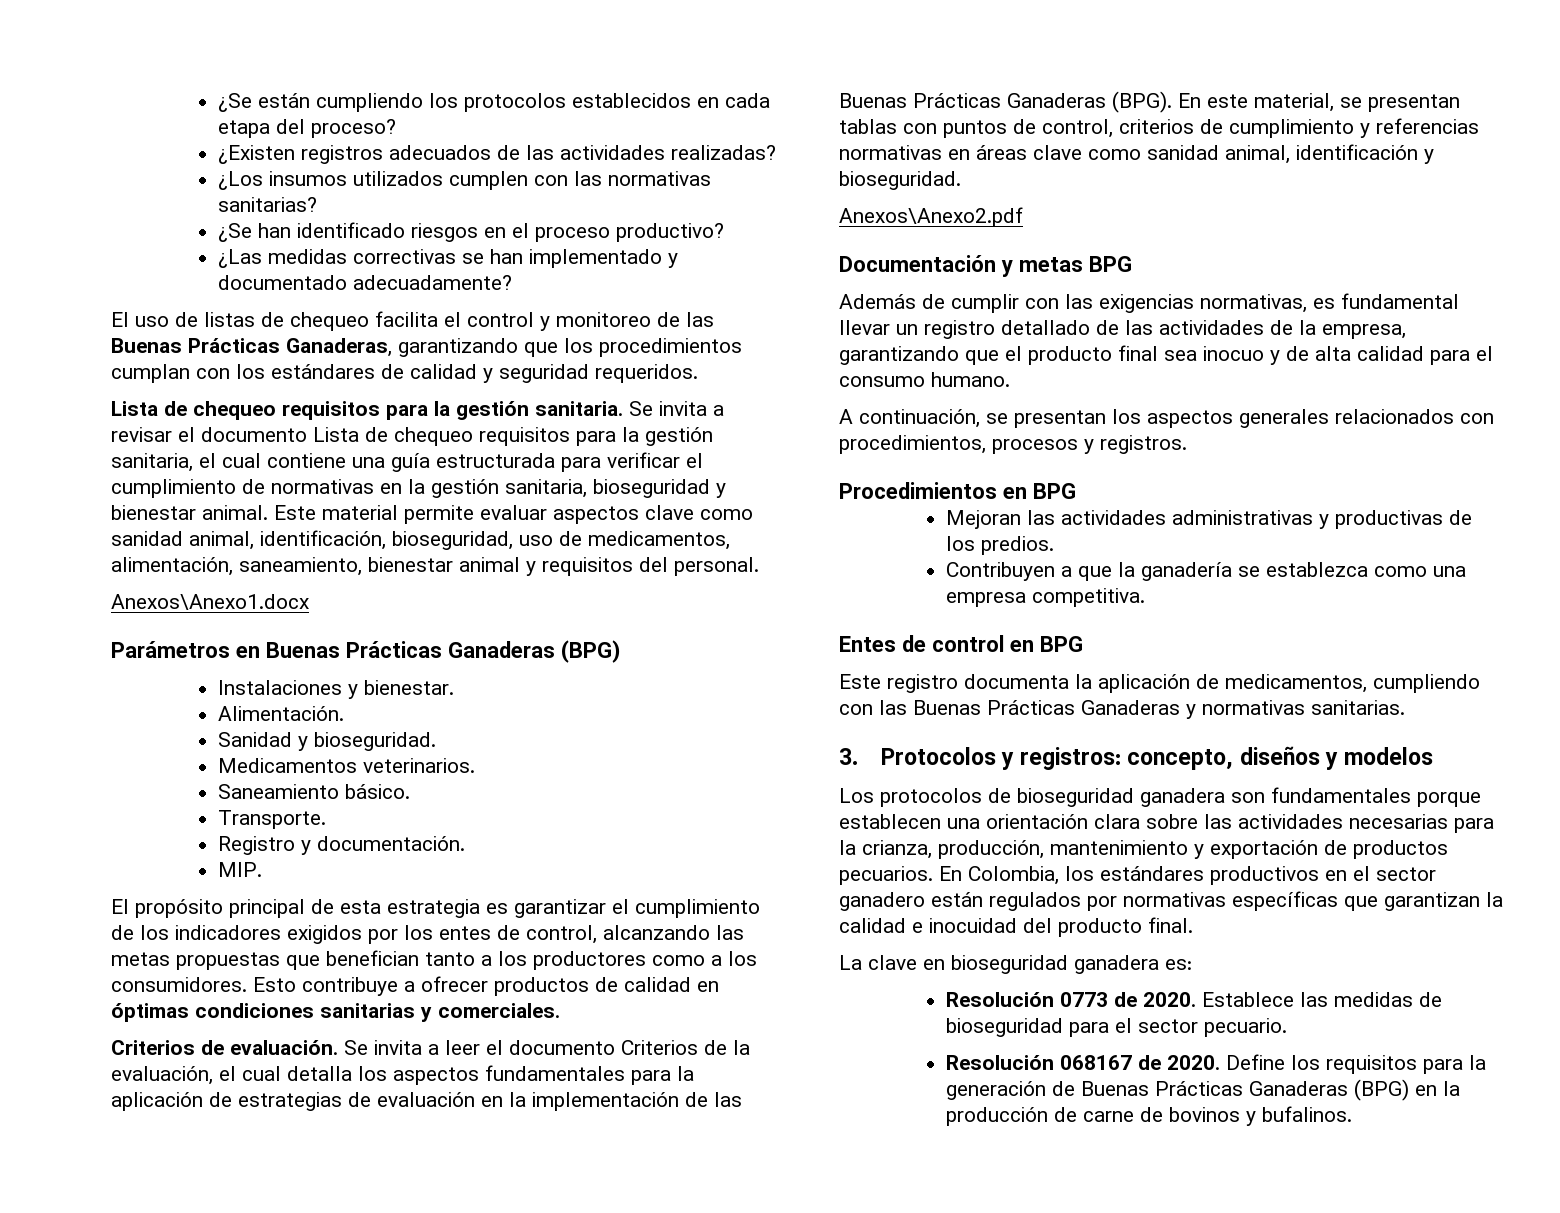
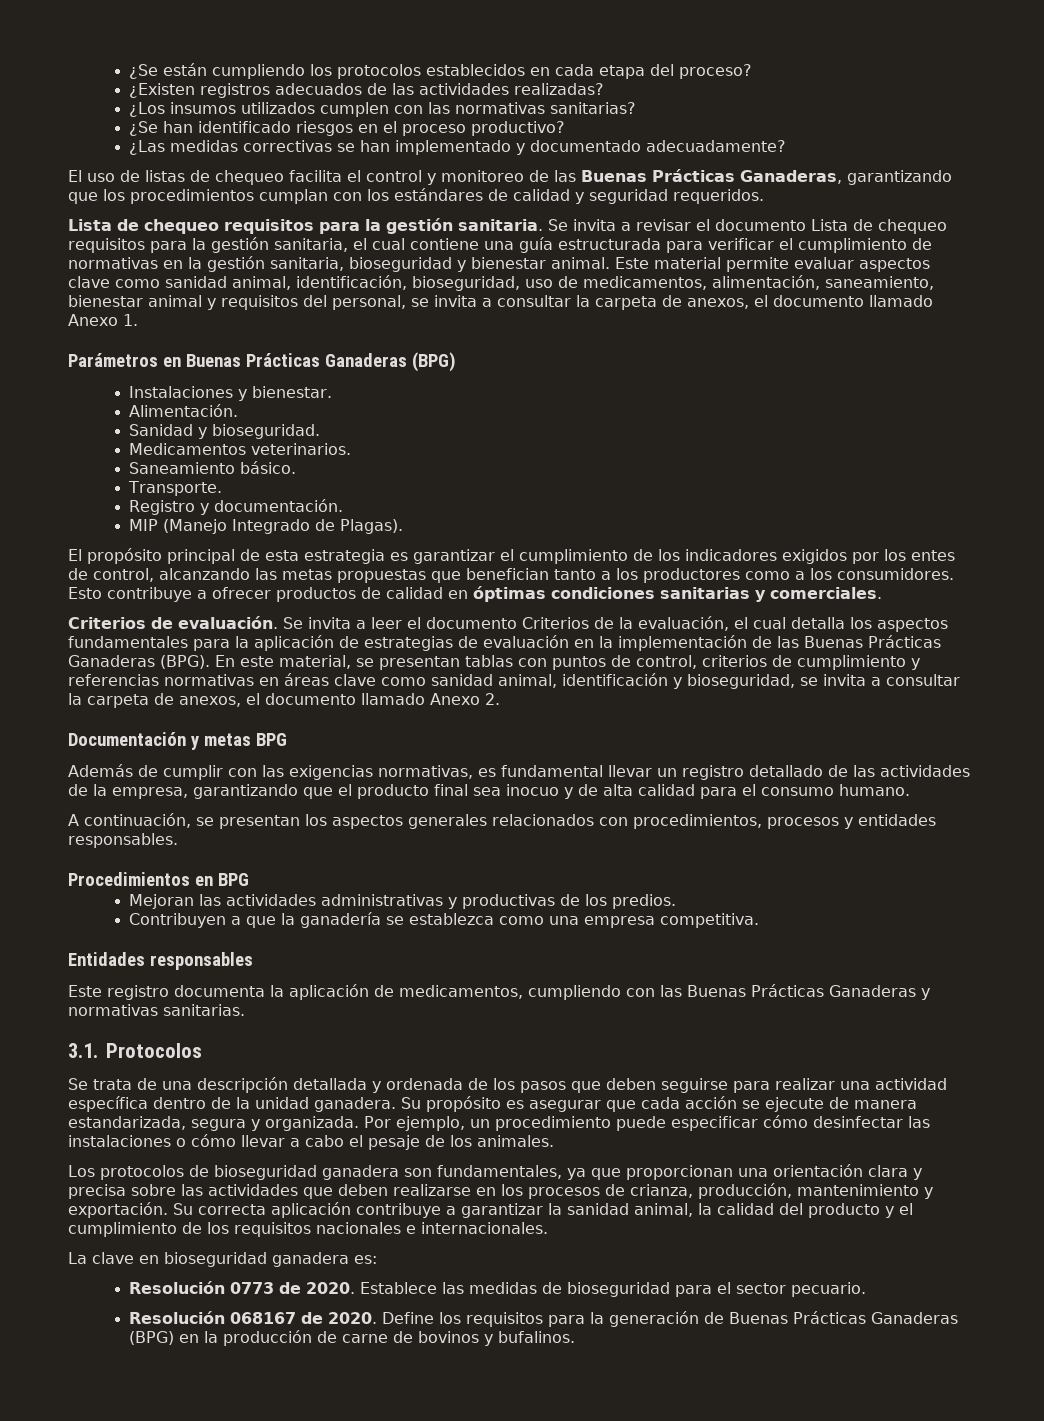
[674,557,759,576] [111,594,309,610] personal. // Anexos\Anexo1.docx -> [332,295,933,310] [68,314,138,326] personal, se invita a consultar la carpeta de anexos, el documento llamado Anexo 1.
[217,862,262,877] MIP. -> [129,519,404,534] MIP (Manejo Integrado de Plagas).
[839,171,961,190] [839,207,1023,227] bioseguridad. // Anexos\Anexo2.pdf -> [687,674,960,689] [68,693,500,708] bioseguridad, se invita a consultar la carpeta de anexos, el documento llamado Anexo 2.
[1100,435,1187,454] registros. -> [858,814,936,826] [68,833,178,848] entidades responsables.
[839,635,1083,652] Entes de control en BPG -> [68,952,253,970] Entidades responsables
[839,748,858,765] 3. -> [68,1043,98,1058] 3.1.
[1001,746,1434,770] y registros: concepto, diseños y modelos -> [68,1077,947,1093] [68,1096,917,1112] [68,1115,930,1131] [68,1134,554,1150] // Se trata de una descripción detallada y ordenada de los pasos que deben seguirse para realizar una actividad específica dentro de la unidad ganadera. Su propósito es asegurar que cada acción se ejecute de manera estandarizada, segura y organizada. Por ejemplo, un procedimiento puede especificar cómo desinfectar las instalaciones o cómo llevar a cabo el pesaje de los animales.
[1271,787,1481,807] [839,814,941,829] fundamentales porque establecen -> [437,1165,733,1180] fundamentales, ya que proporcionan
(1140, 821) none -> [913,1168,922,1180] [68,1184,126,1199] y precisa
[1349,814,1494,833] [839,840,1448,859] [839,866,1436,885] [839,891,1503,911] [839,917,1193,937] necesarias para la crianza, producción, mantenimiento y exportación de productos pecuarios. En Colombia, los estándares productivos en el sector ganadero están regulados por normativas específicas que garantizan la calidad e inocuidad del producto final. -> [303,1183,933,1199] [68,1202,913,1218] [68,1222,548,1237] que deben realizarse en los procesos de crianza, producción, mantenimiento y exportación. Su correcta aplicación contribuye a garantizar la sanidad animal, la calidad del producto y el cumplimiento de los requisitos nacionales e internacionales.

